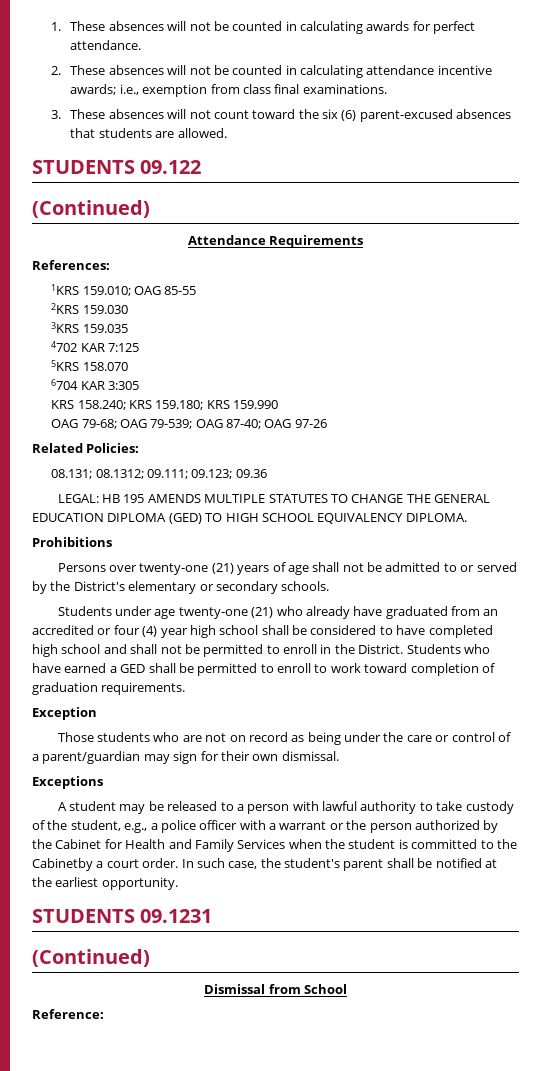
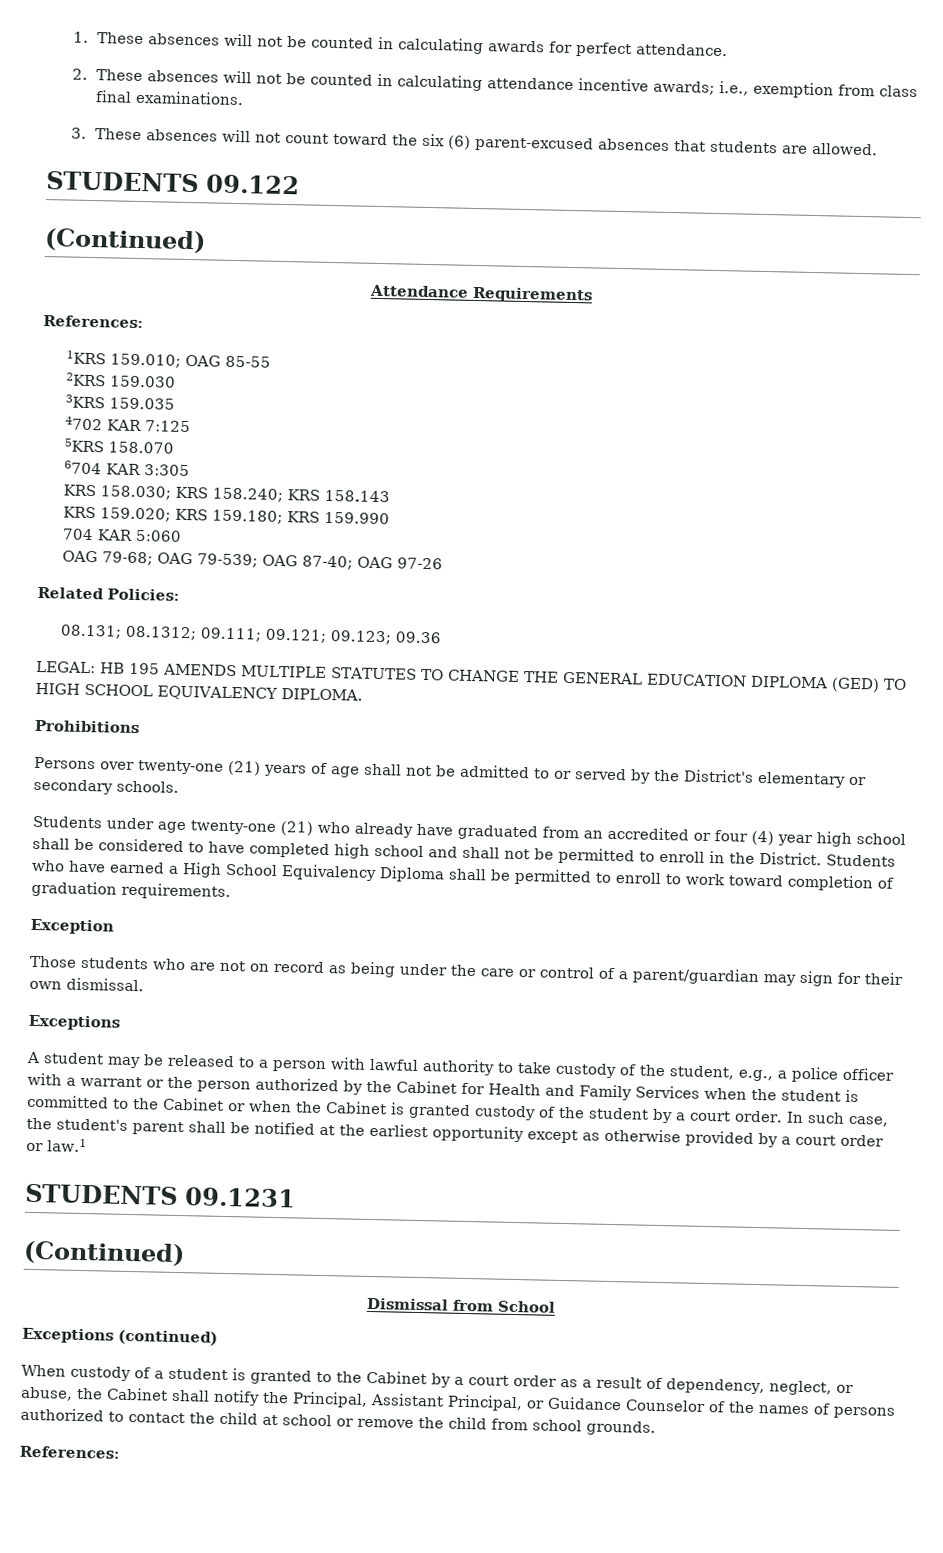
[77,400,126,410] 158.240; -> [100,485,391,503] [63,506,172,522] 158.030; KRS 158.240; KRS 158.143 // KRS 159.020;
(279, 404) none -> [62,528,183,542] // 704 KAR 5:060
(188, 474) none -> [265,628,328,643] 09.121;
[120,664,146,673] GED -> [182,862,445,883] High School Equivalency Diploma
[32,858,93,871] Cabinetby -> [163,1097,673,1124] Cabinet or when the Cabinet is granted custody of the student by
[101,877,178,890] opportunity. -> [432,1125,884,1148] [26,1138,87,1153] opportunity except as otherwise provided by a court order or law.1
[32,1009,104,1019] Reference: -> [22,1327,218,1346] [21,1364,854,1396] [20,1386,895,1419] [20,1407,656,1436] [19,1445,120,1459] Exceptions (continued) // When custody of a student is granted to the Cabinet by a court order as a result of dependency, neglect, or abuse, the Cabinet shall notify the Principal, Assistant Principal, or Guidance Counselor of the names of persons authorized to contact the child at school or remove the child from school grounds. // References:

